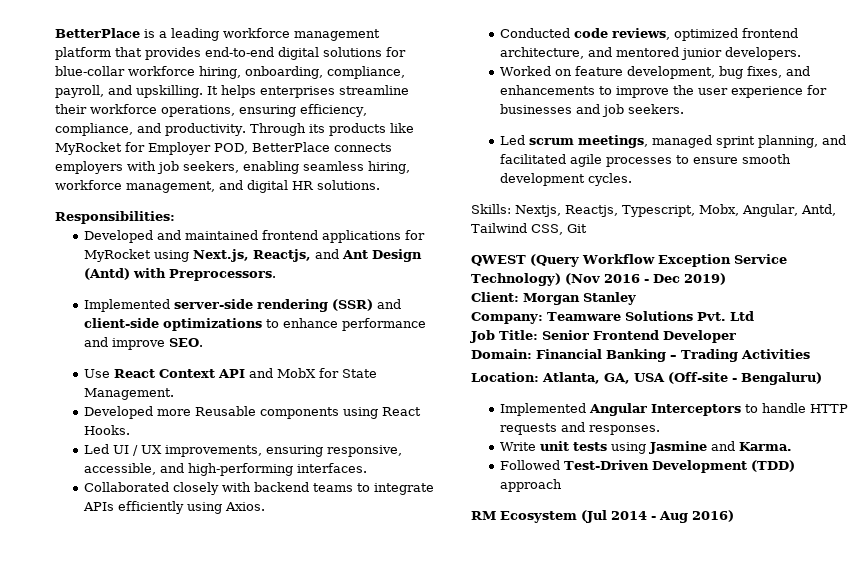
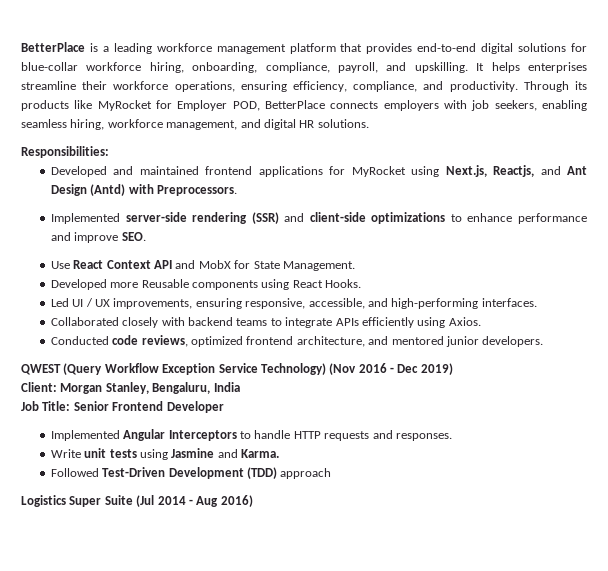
[500,66,811,79] [500,85,828,98] [500,104,685,117] [500,135,847,148] [500,154,792,167] [500,173,633,186] [471,204,836,217] [471,223,587,235] // Worked on feature development, bug fixes, and enhancements to improve the user experience for businesses and job seekers. // Led scrum meetings, managed sprint planning, and facilitated agile processes to ensure smooth development cycles. // Skills: Nextjs, Reactjs, Typescript, Mobx, Angular, Antd, Tailwind CSS, Git -> (544, 341) none
[583,292,636,305] [471,311,754,324] Stanley // Company: Teamware Solutions Pvt. Ltd -> [105,382,240,394] Stanley, Bengaluru, India
[471,349,810,362] [471,372,822,385] // Domain: Financial Banking – Trading Activities // Location: Atlanta, GA, USA (Off-site - Bengaluru) -> (224, 407) none
[471,511,577,523] RM Ecosystem -> [21,495,133,507] Logistics Super Suite

